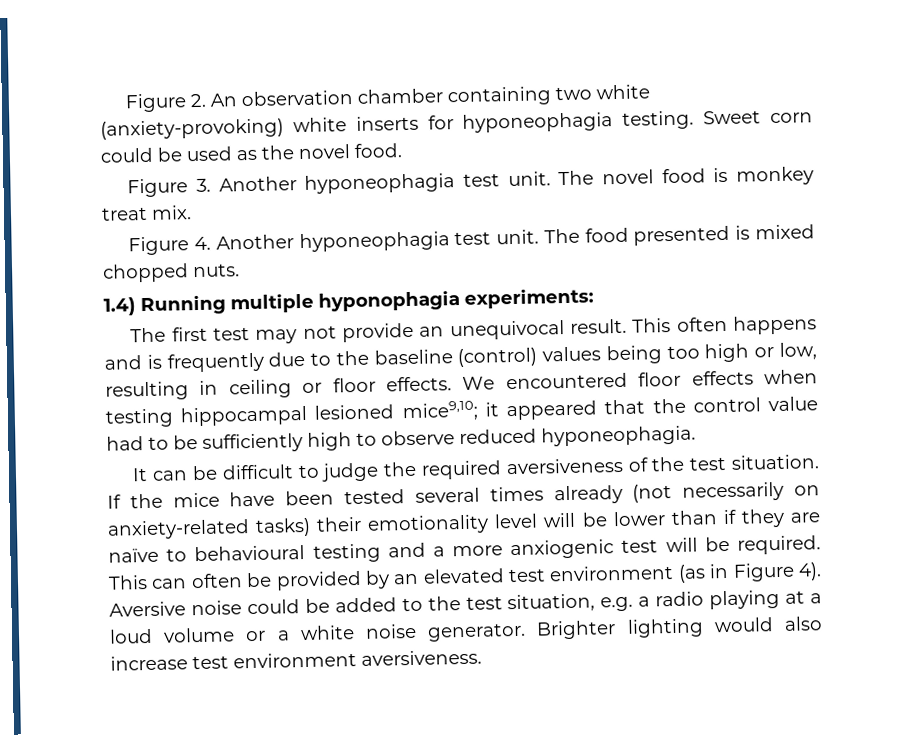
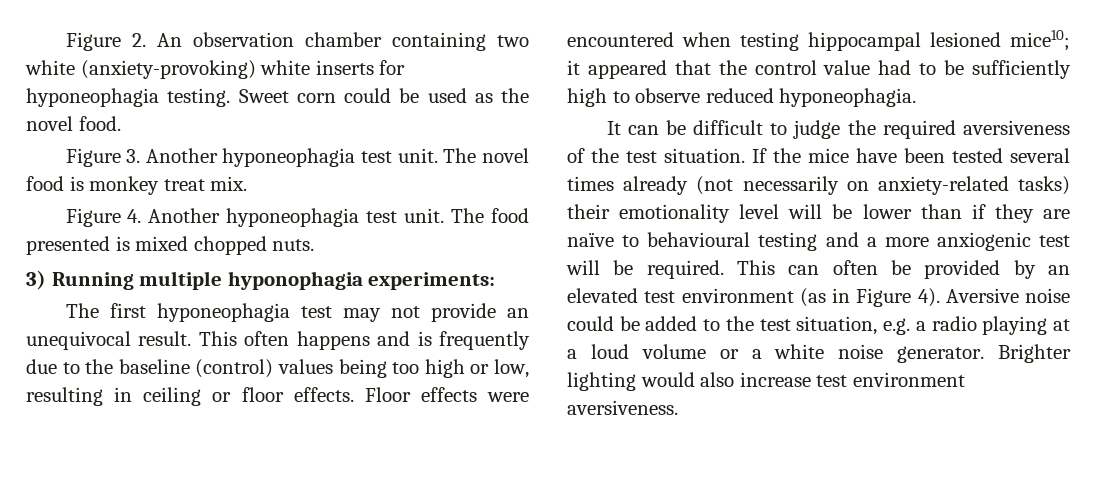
[103,297,136,316] 1.4) -> [26,270,46,290] 3)
(208, 334) none -> [156,303,290,322] hyponeophagia
[462,370,754,390] We encountered floor effects -> [364,387,529,402] [567,32,674,47] Floor effects were encountered
[401,400,478,422] mice9,10; -> [1010,30,1070,51] mice10;

